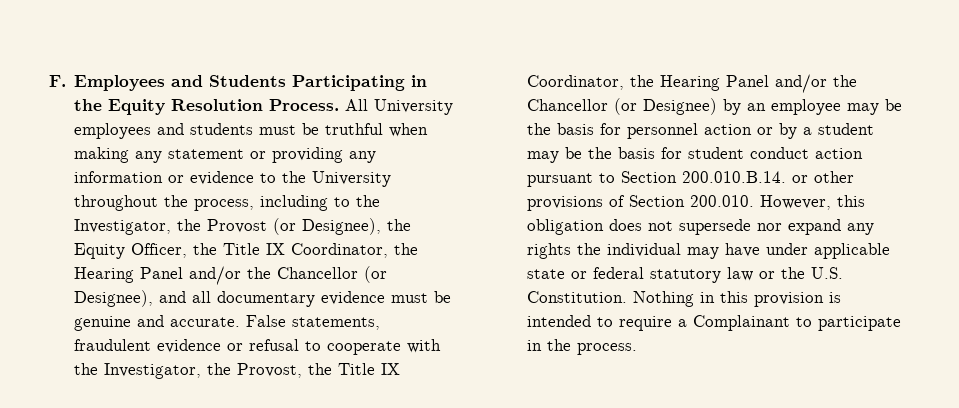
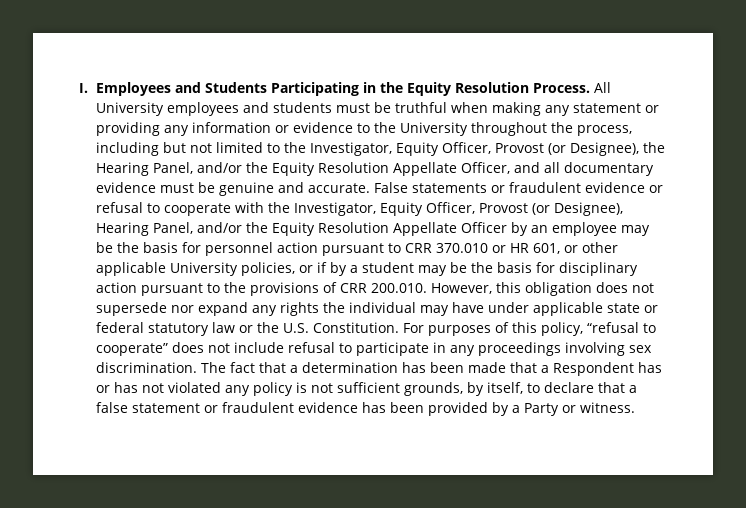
[49,75,66,87] F. -> [79,83,88,93] I.
(329, 203) none -> [162,142,263,153] but not limited
[177,219,202,231] the -> [395,142,491,156] Equity Officer,
[74,243,419,259] [74,266,388,285] [74,290,154,307] Equity Officer, the Title IX Coordinator, the Hearing Panel and/or the Chancellor (or Designee), -> [95,162,510,176] Hearing Panel, and/or the Equity Resolution Appellate Officer,
[292,317,381,330] statements, -> [411,183,505,193] statements or
[207,363,401,378] [527,74,858,93] [527,98,718,115] the Provost, the Title IX Coordinator, the Hearing Panel and/or the Chancellor (or Designee) -> [379,202,623,216] [95,222,507,236] Equity Officer, Provost (or Designee), Hearing Panel, and/or the Equity Resolution Appellate Officer
[757,127,774,135] or -> [321,242,618,256] [95,262,327,276] pursuant to CRR 370.010 or HR 601, or other applicable University policies, or if
[688,147,864,159] [527,171,855,187] student conduct action pursuant to Section 200.010.B.14. or other -> [558,262,638,276] [95,282,246,296] disciplinary action pursuant to the
[629,195,686,207] Section -> [339,283,367,293] CRR
[633,291,842,307] [527,315,902,331] [527,339,638,355] Nothing in this provision is intended to require a Complainant to participate in the process. -> [402,322,656,336] [95,342,652,356] [95,362,662,376] [95,382,637,396] [95,402,635,416] For purposes of this policy, “refusal to cooperate” does not include refusal to participate in any proceedings involving sex discrimination. The fact that a determination has been made that a Respondent has or has not violated any policy is not sufficient grounds, by itself, to declare that a false statement or fraudulent evidence has been provided by a Party or witness.

